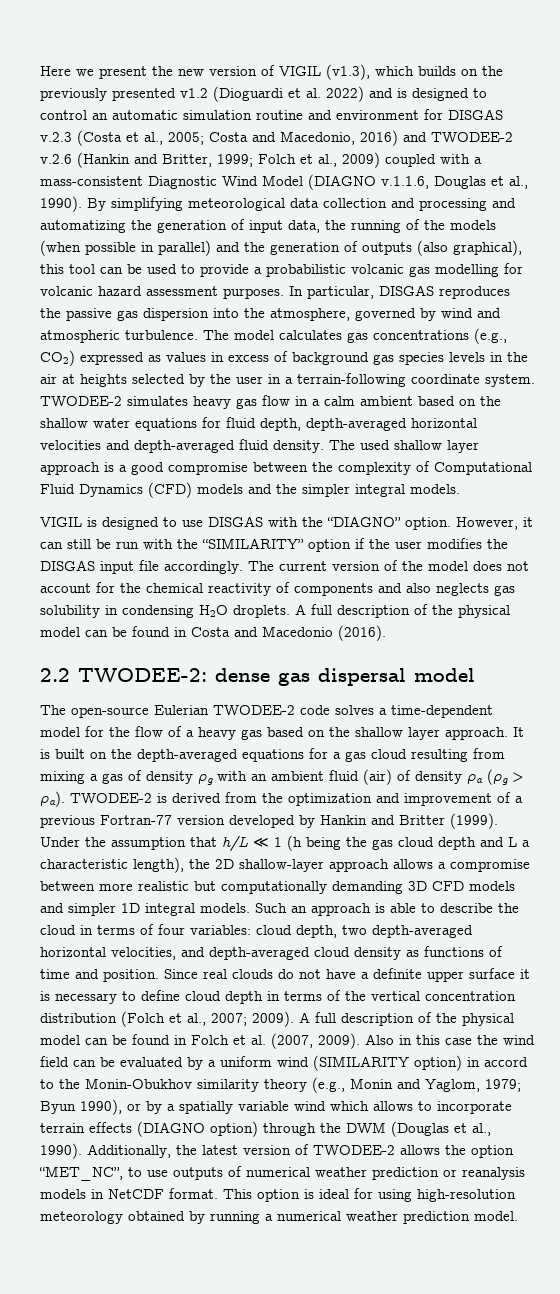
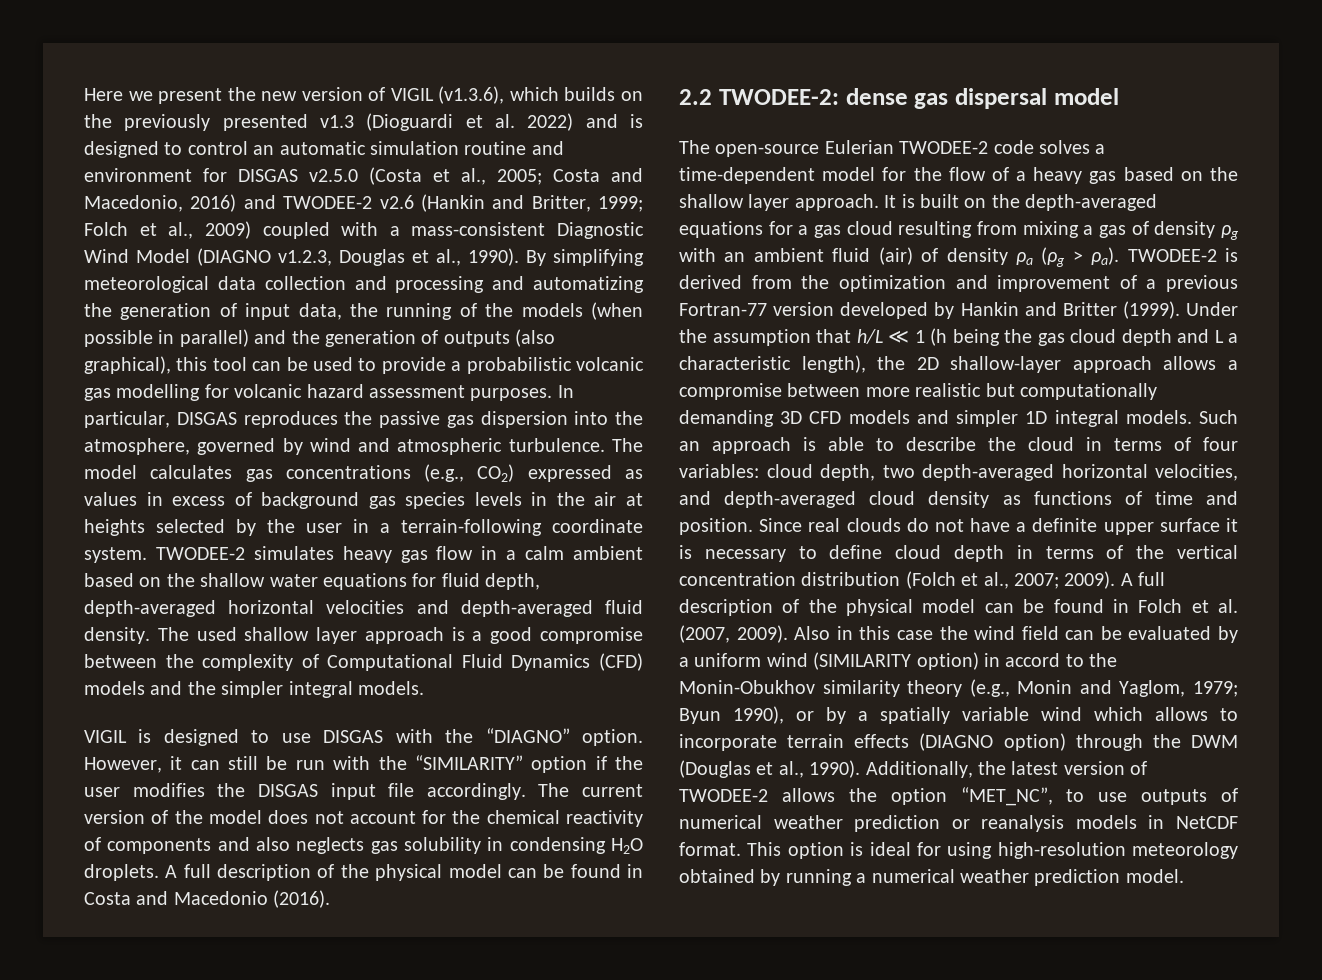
[326,64,370,80] (v1.3), -> [438,86,505,104] (v1.3.6),
[180,88,208,98] v1.2 -> [320,115,354,128] v1.3
[40,132,72,142] v.2.3 -> [309,169,358,182] v2.5.0
[40,154,72,164] v.2.6 -> [379,195,414,209] v2.6
[381,176,429,189] v.1.1.6, -> [278,250,332,266] v1.2.3,

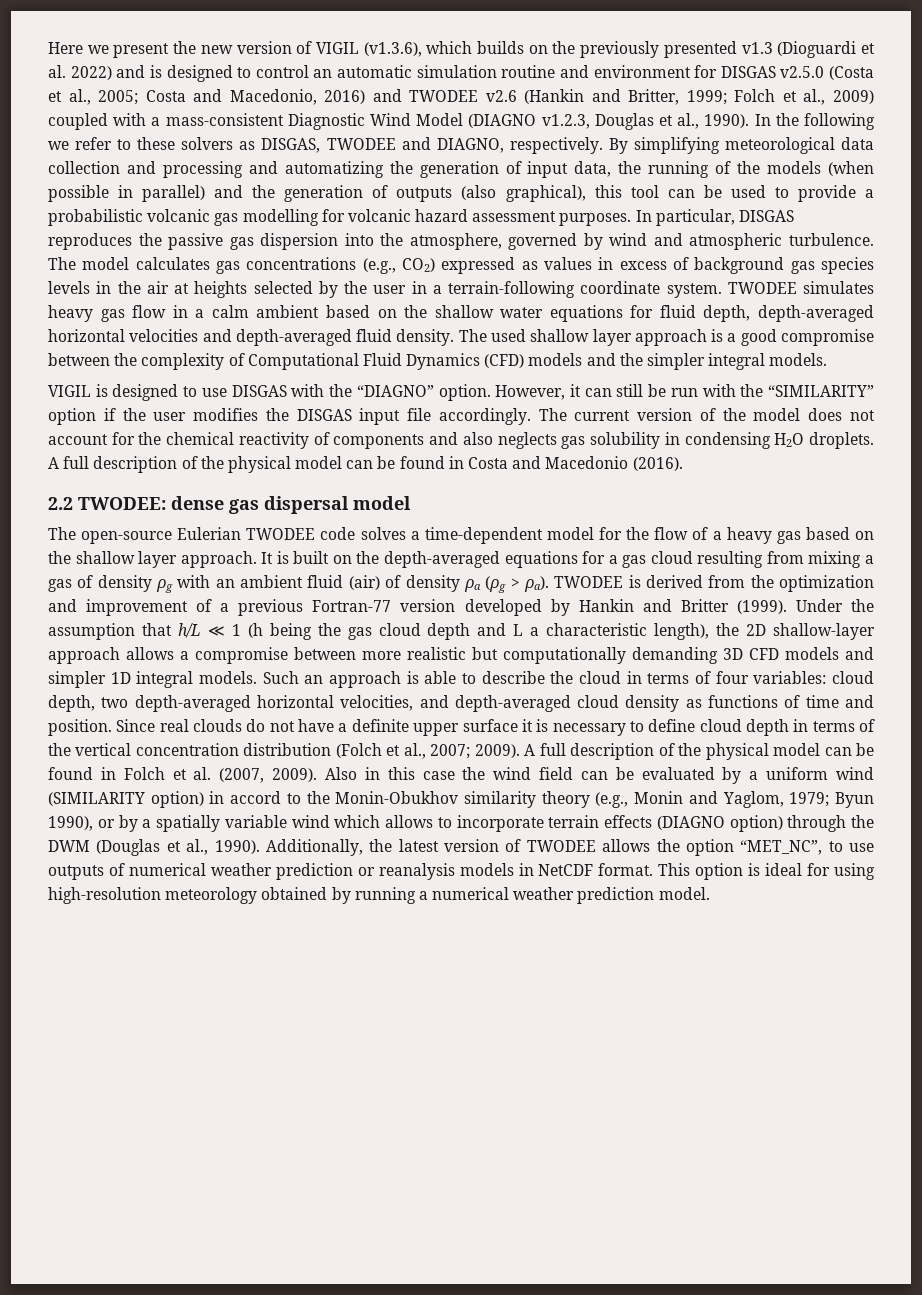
[283,196,373,209] TWODEE-2 -> [409,90,479,102] TWODEE
(519, 257) none -> [754,113,876,130] [48,137,603,154] In the following we refer to these solvers as DISGAS, TWODEE and DIAGNO, respectively.
[155,547,245,560] TWODEE-2 -> [727,282,797,294] TWODEE
[718,89,839,105] TWODEE-2: -> [78,497,166,510] TWODEE:
[899,141,989,154] TWODEE-2 -> [246,528,316,540] TWODEE
[1127,249,1217,262] TWODEE-2 -> [554,576,624,588] TWODEE
[679,789,768,802] TWODEE-2 -> [526,840,596,852] TWODEE

